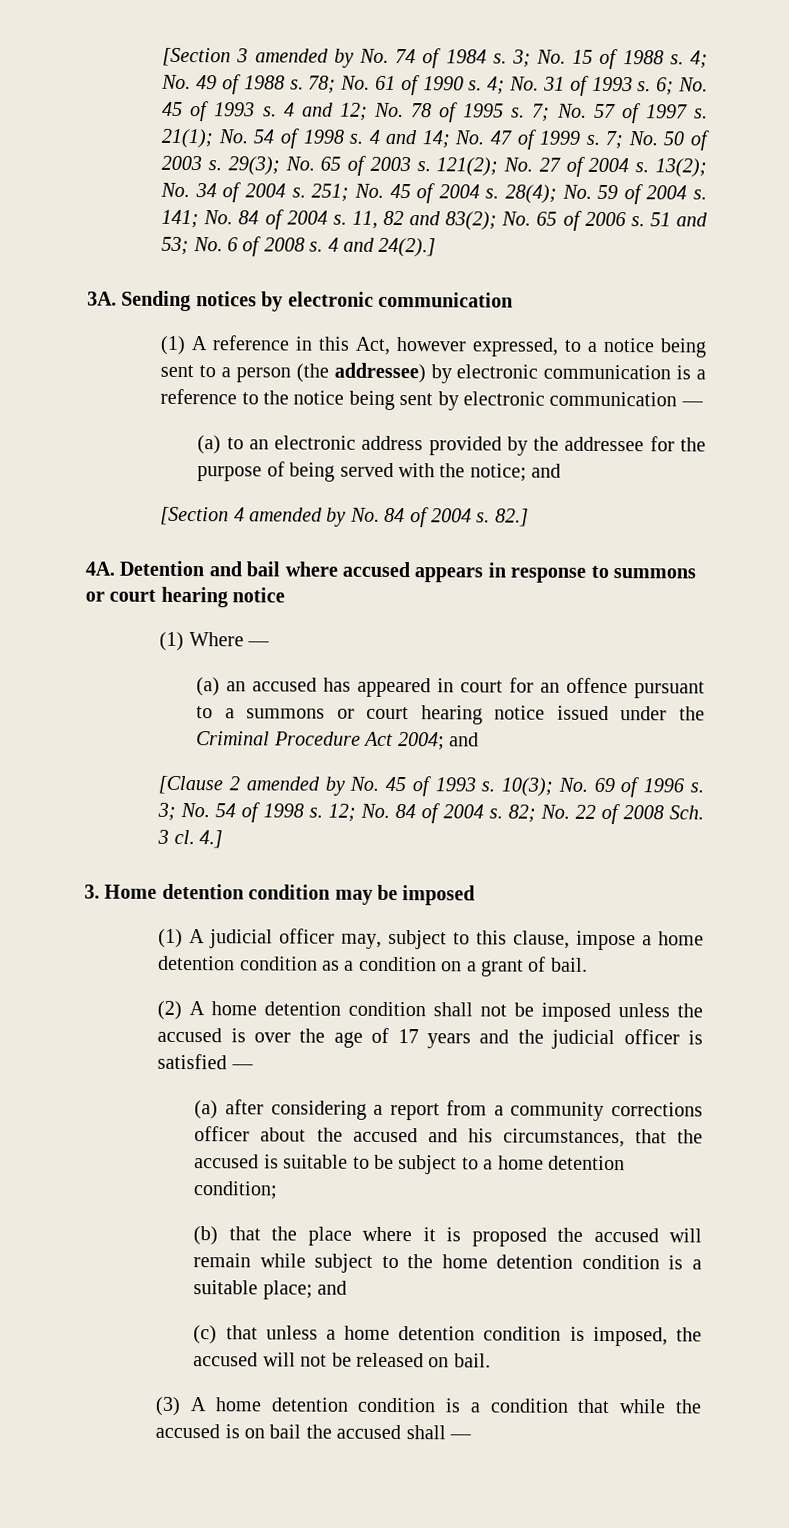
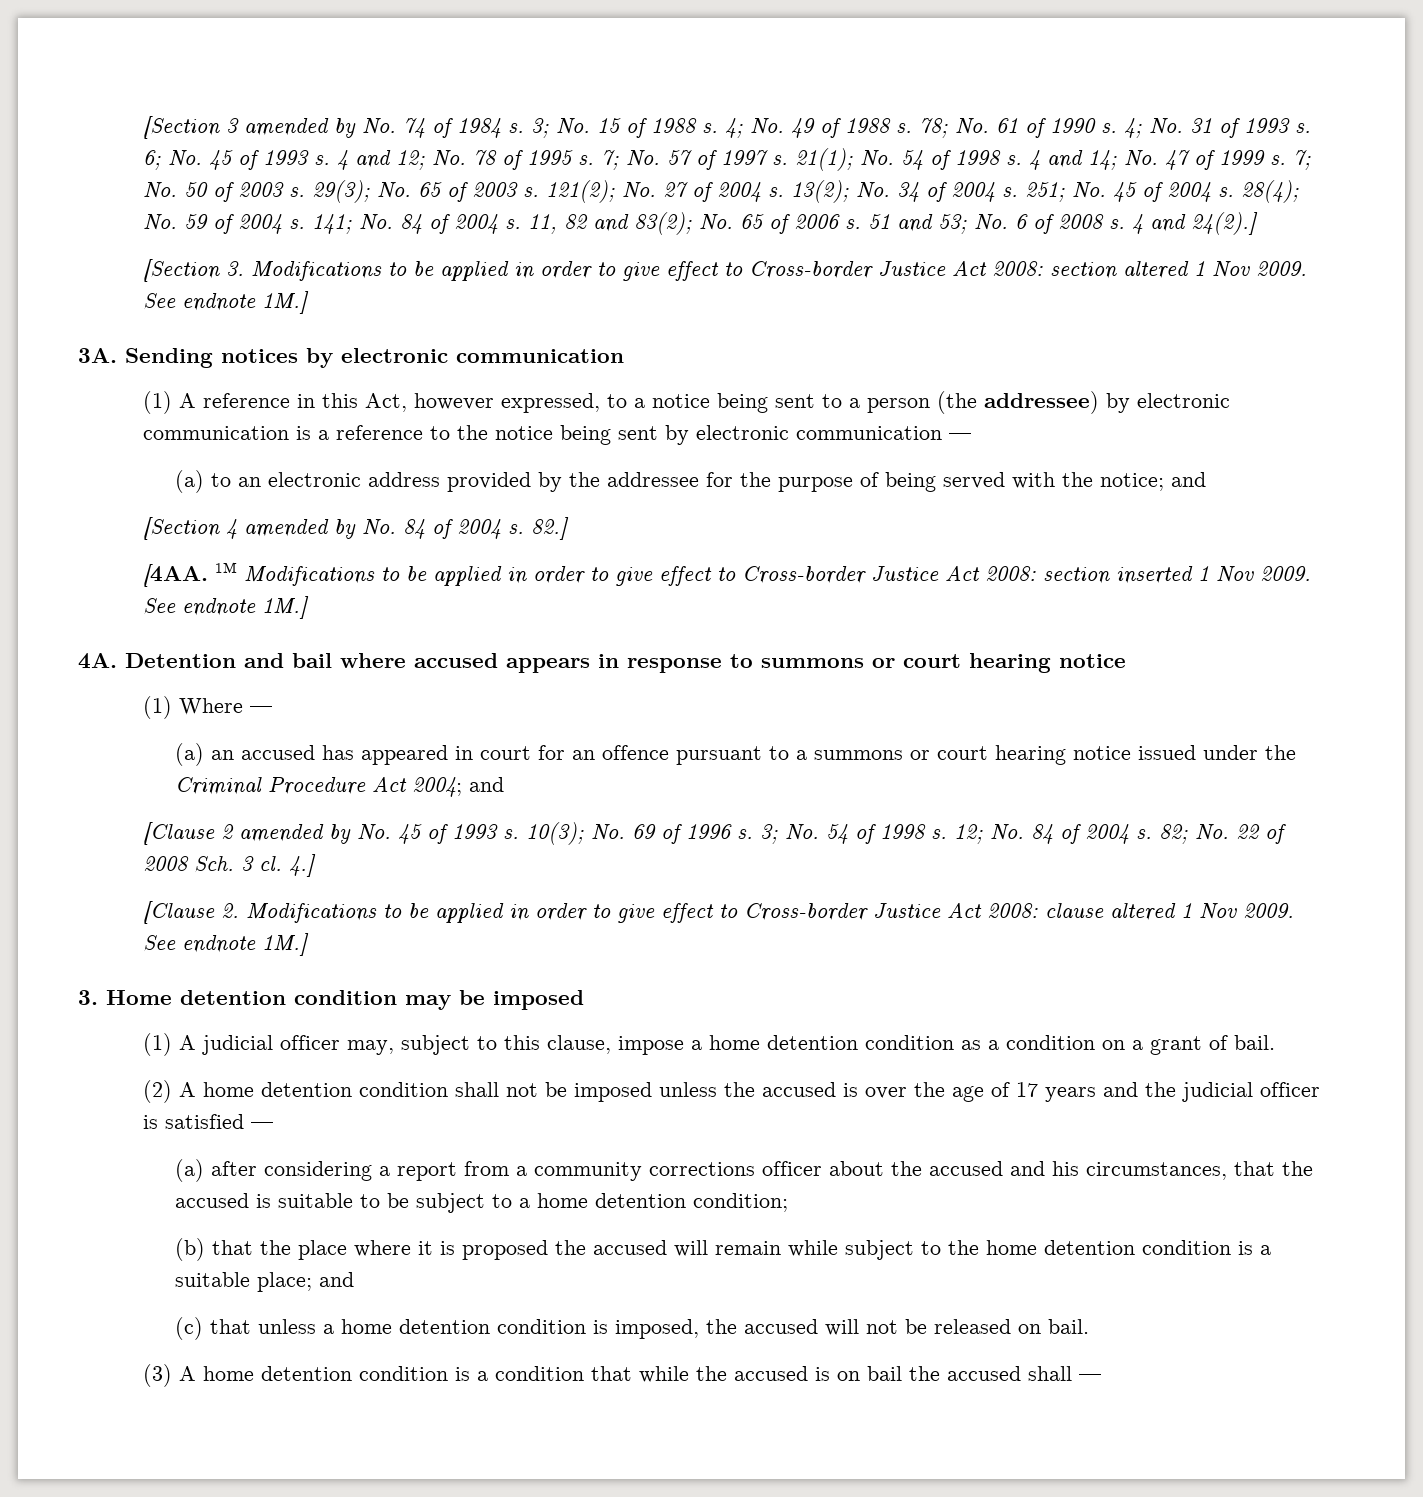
(437, 247) none -> [142,259,1307,282] [142,291,309,314] // [Section 3. Modifications to be applied in order to give effect to Cross-border Justice Act 2008: section altered 1 Nov 2009. See endnote 1M.]
(529, 517) none -> [142,562,1311,587] [142,596,309,619] // [4AA. 1M Modifications to be applied in order to give effect to Cross-border Justice Act 2008: section inserted 1 Nov 2009. See endnote 1M.]
(224, 839) none -> [142,901,1294,924] [142,933,309,956] // [Clause 2. Modifications to be applied in order to give effect to Cross-border Justice Act 2008: clause altered 1 Nov 2009. See endnote 1M.]

